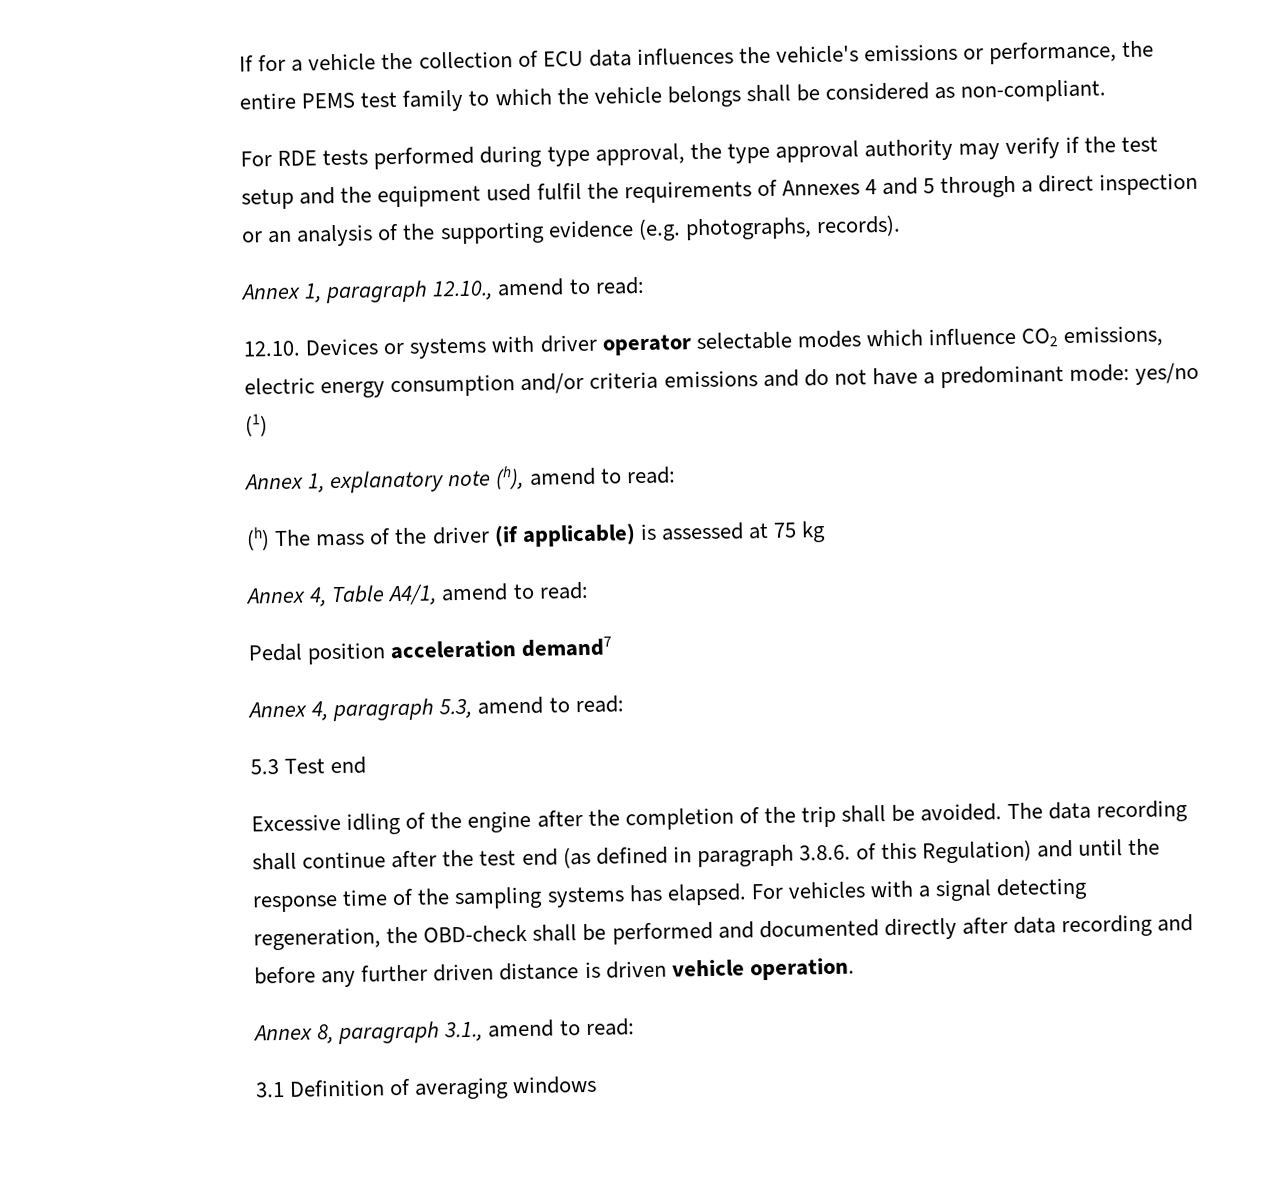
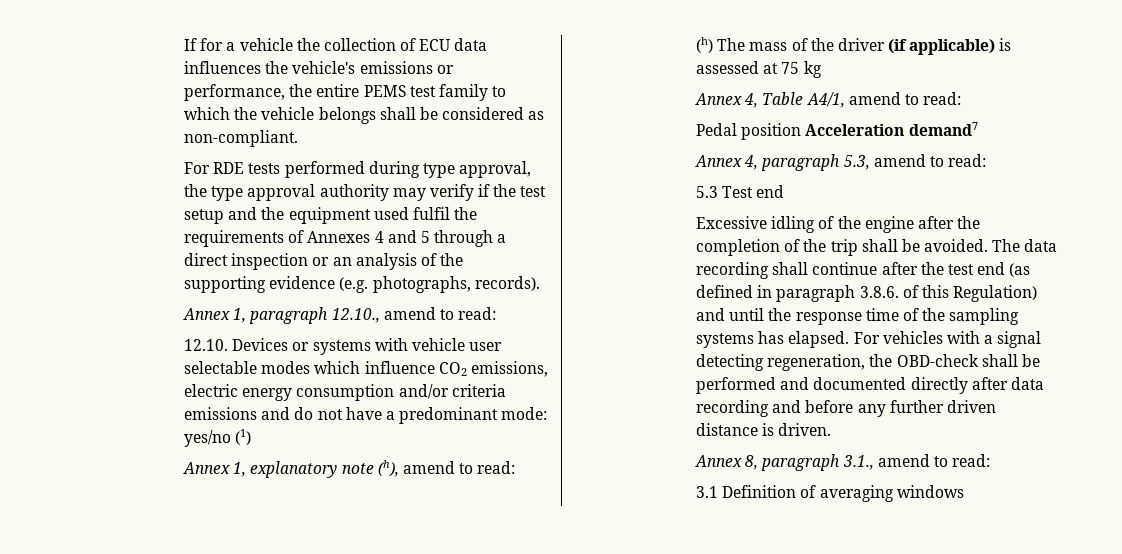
[539,334,692,356] driver operator -> [411,338,503,351] vehicle user
[390,640,518,660] acceleration -> [805,124,905,136] Acceleration
[605,957,855,981] driven vehicle operation. -> [778,423,832,436] driven.

